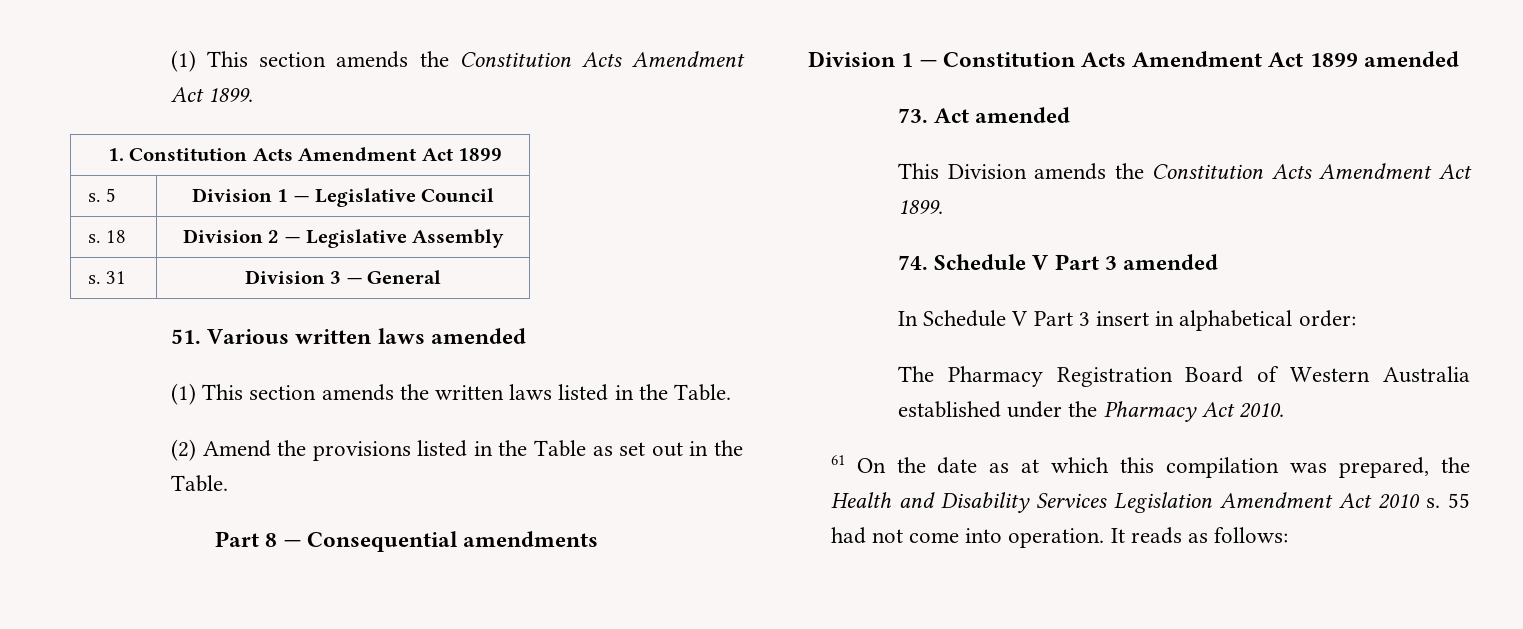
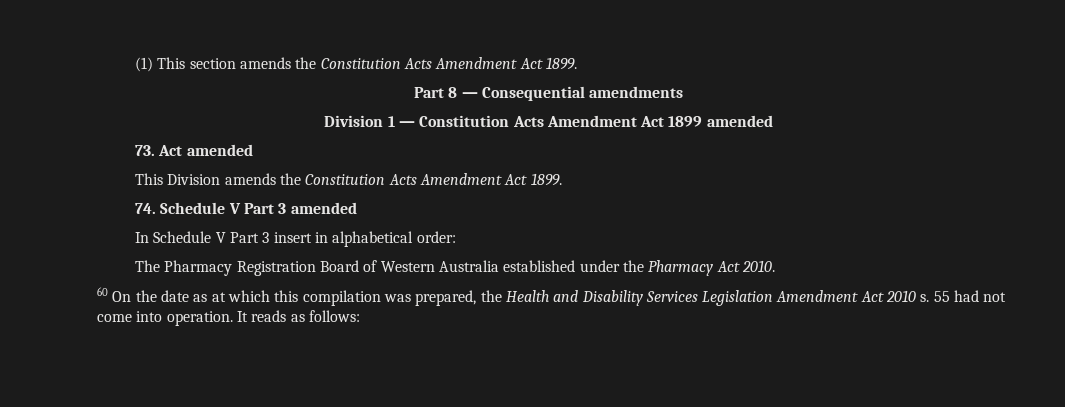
[107,147,503,161] [87,188,117,202] [191,188,495,207] [87,230,127,243] [182,229,505,248] [87,271,127,284] [244,270,442,284] [170,328,526,344] [170,383,732,405] [170,439,743,461] [170,475,228,492] // 1. Constitution Acts Amendment Act 1899 // s. 5 | Division 1 — Legislative Council // s. 18 | Division 2 — Legislative Assembly // s. 31 | Division 3 — General // 51. Various written laws amended // (1) This section amends the written laws listed in the Table. // (2) Amend the provisions listed in the Table as set out in the Table. -> (577, 63) none
[830,455,845,465] 61 -> [97,287,109,296] 60

